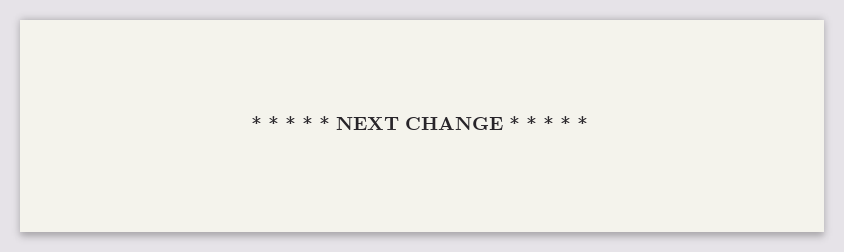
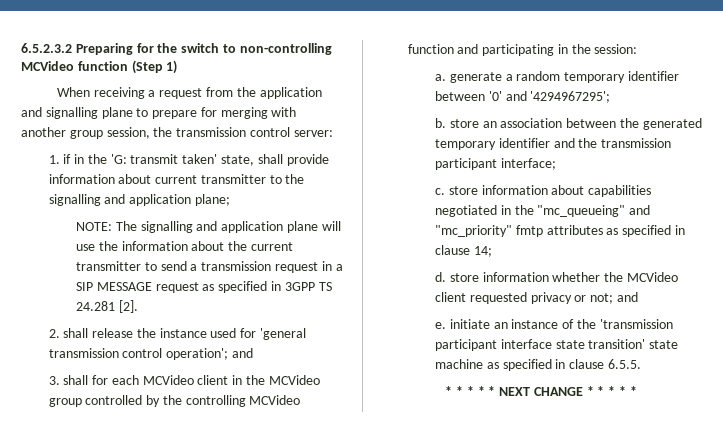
(251, 123) none -> [21,43,332,55] [21,60,178,74] [56,87,322,99] [21,107,297,119] [21,127,333,139] [48,154,329,166] [48,174,305,184] [48,194,230,206] [76,221,341,233] [76,241,294,251] [76,261,343,273] [76,281,332,293] [76,300,138,313] [48,328,307,340] [48,348,253,360] [48,375,320,385] [48,395,301,407] [407,44,638,56] [435,71,680,83] [435,91,611,103] [435,118,702,130] [435,138,672,150] [435,158,556,170] [435,185,652,197] [435,205,651,217] [435,225,686,237] [435,245,492,257] [435,272,679,282] [435,292,639,304] [435,319,673,329] [435,339,679,351] [435,359,642,371] 6.5.2.3.2 Preparing for the switch to non-controlling MCVideo function (Step 1) // When receiving a request from the application and signalling plane to prepare for merging with another group session, the transmission control server: // 1. if in the 'G: transmit taken' state, shall provide information about current transmitter to the signalling and application plane; // NOTE: The signalling and application plane will use the information about the current transmitter to send a transmission request in a SIP MESSAGE request as specified in 3GPP TS 24.281 [2]. // 2. shall release the instance used for 'general transmission control operation'; and // 3. shall for each MCVideo client in the MCVideo group controlled by the controlling MCVideo function and participating in the session: // a. generate a random temporary identifier between '0' and '4294967295'; // b. store an association between the generated temporary identifier and the transmission participant interface; // c. store information about capabilities negotiated in the "mc_queueing" and "mc_priority" fmtp attributes as specified in clause 14; // d. store information whether the MCVideo client requested privacy or not; and // e. initiate an instance of the 'transmission participant interface state transition' state machine as specified in clause 6.5.5. //

